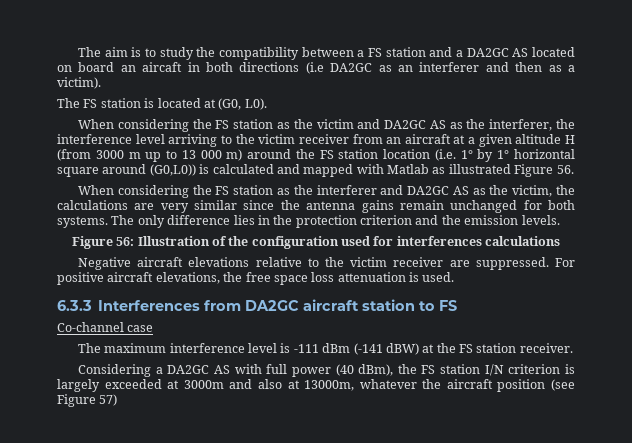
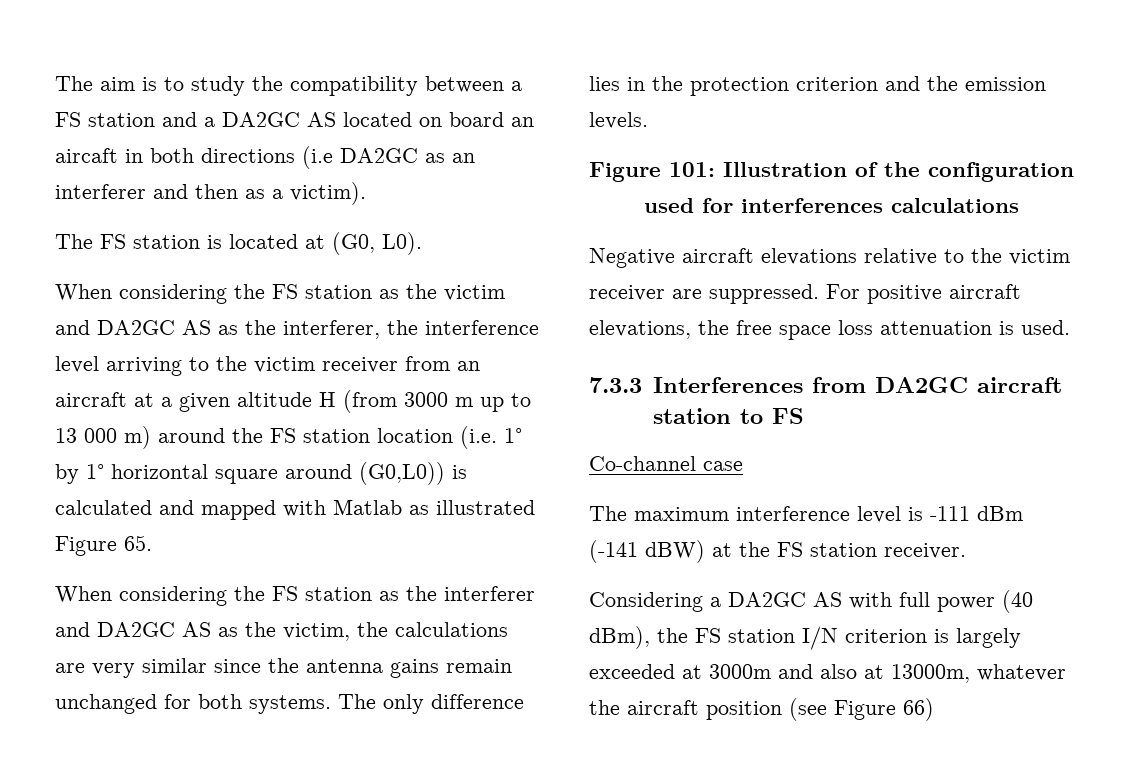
[556,165,574,174] 56. -> [124,535,152,551] 65.
[116,237,135,246] 56: -> [669,162,715,177] 101:
[57,300,92,311] 6.3.3 -> [589,377,642,393] 7.3.3
[99,394,118,406] 57) -> [903,698,934,721] 66)

